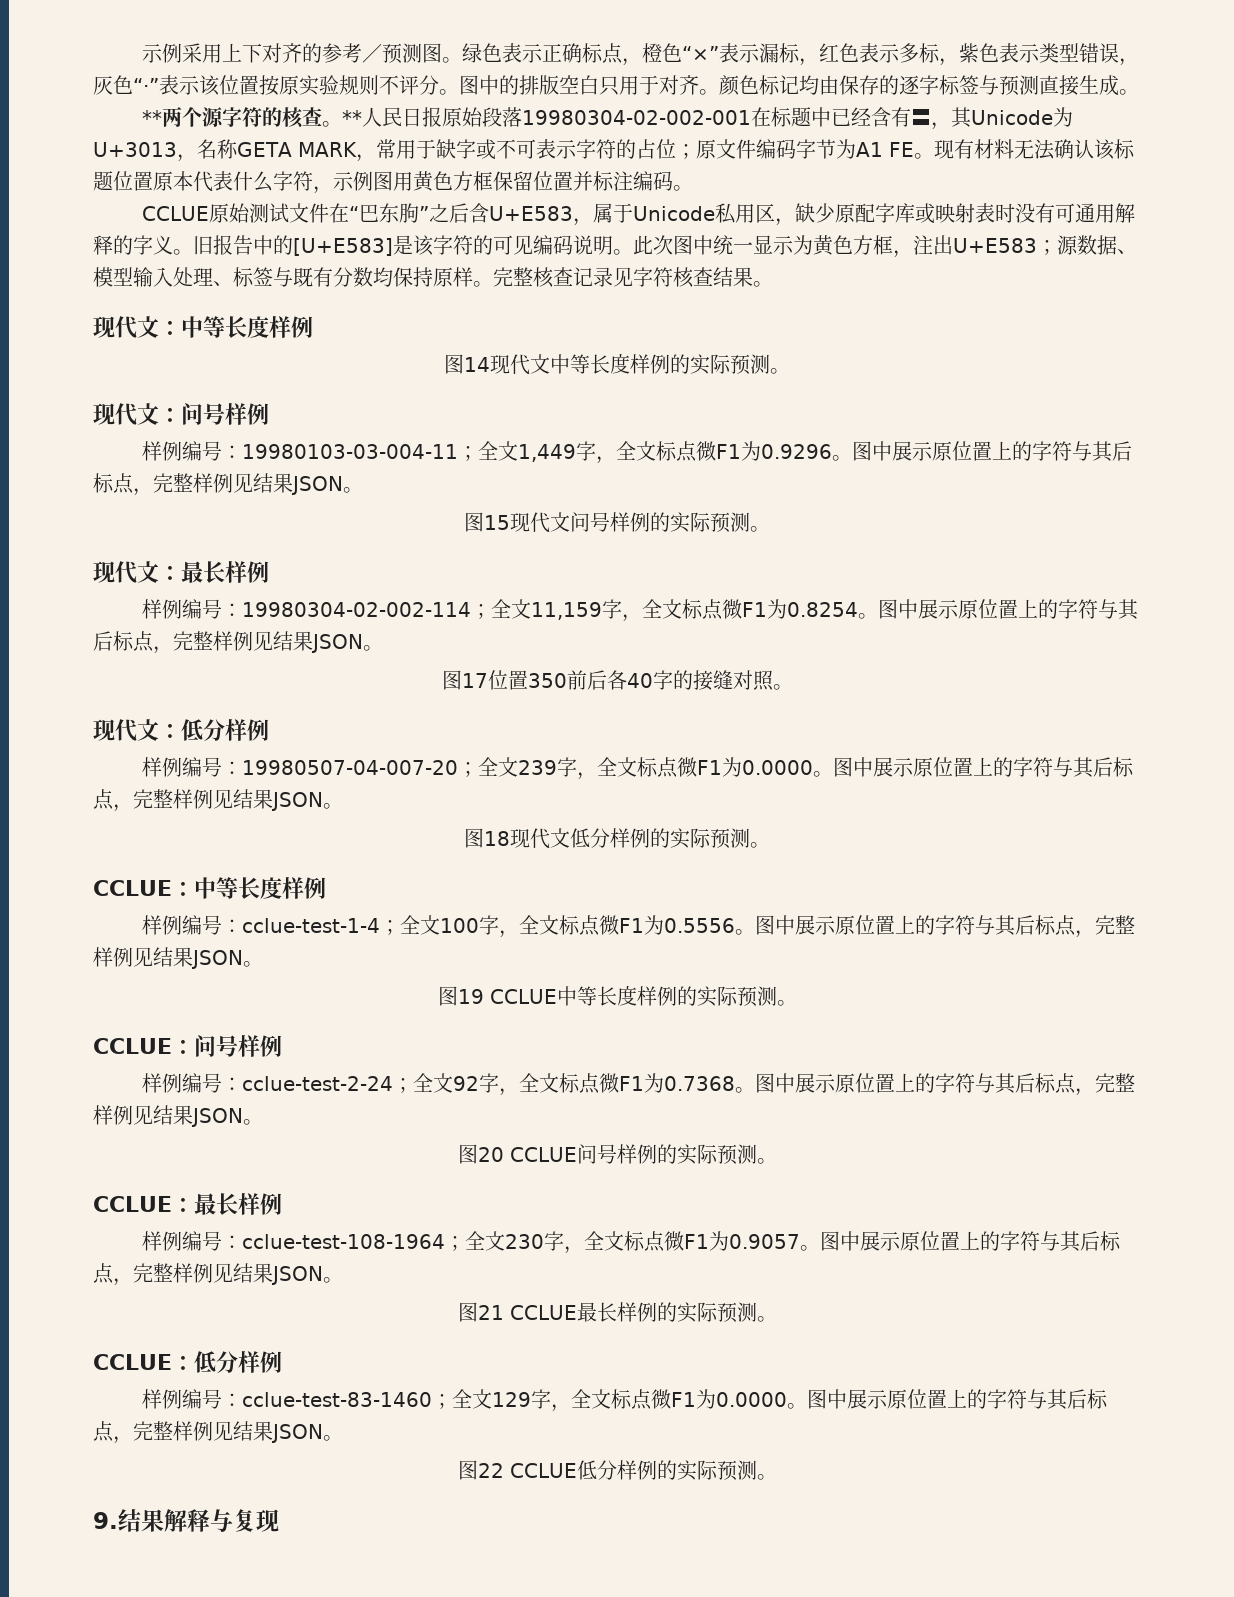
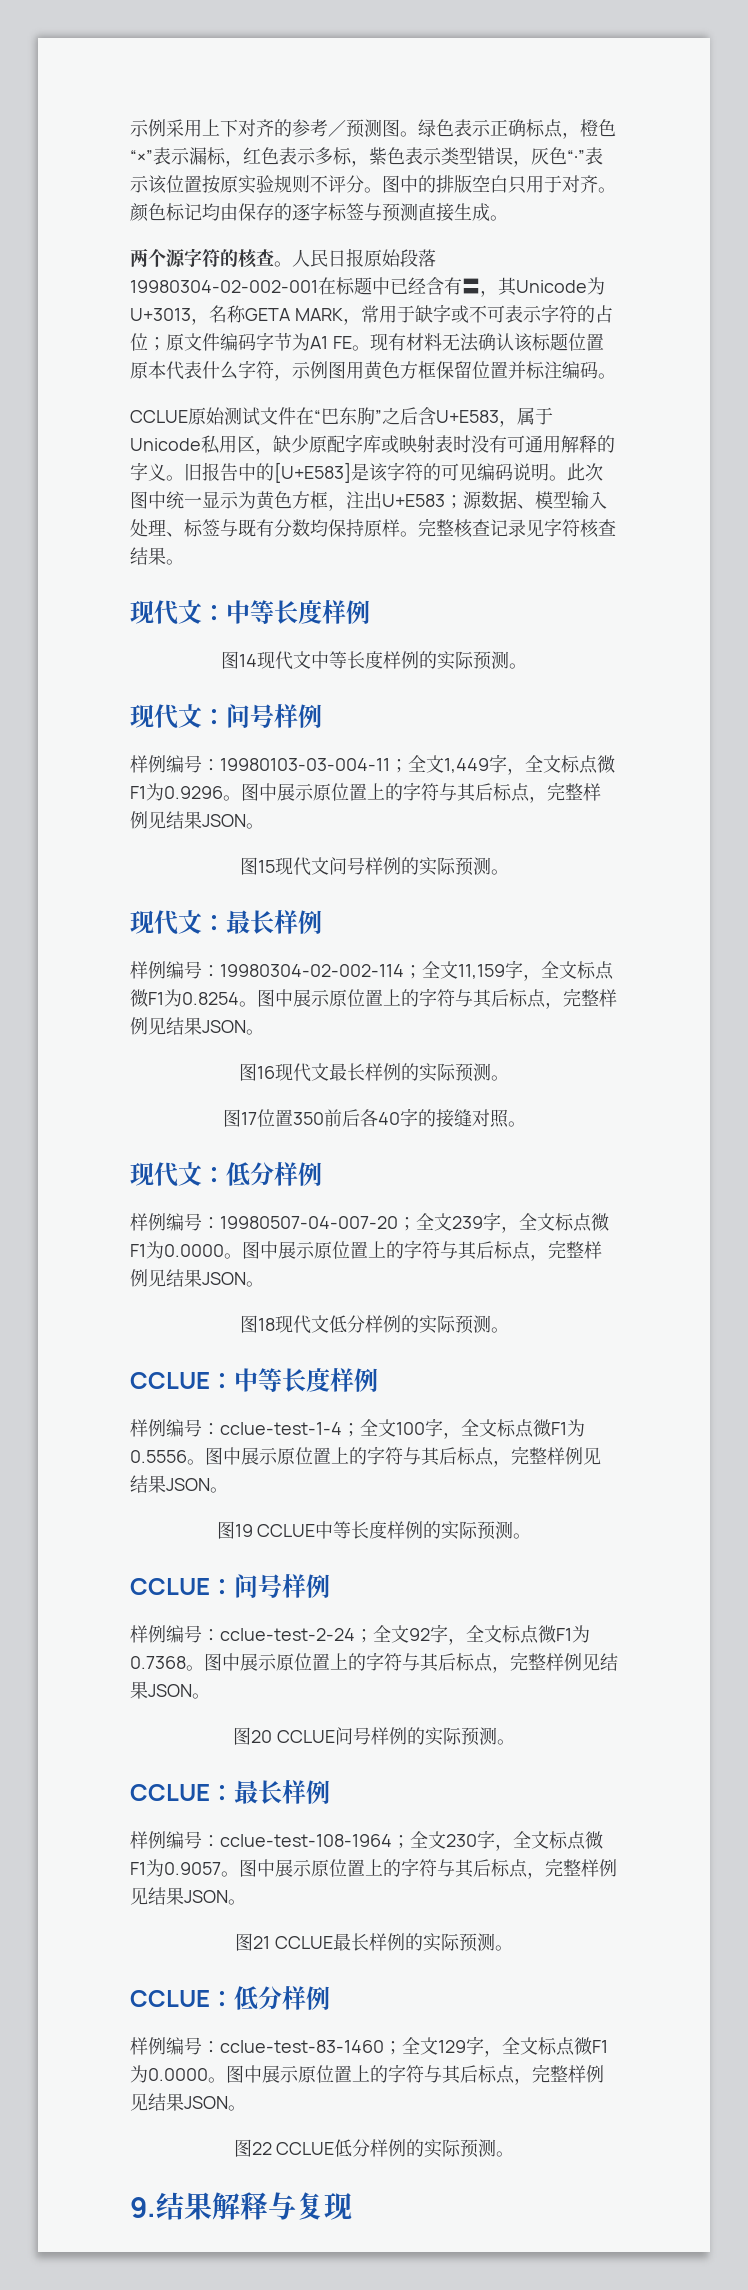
[142,110,163,125] ** -> (508, 218) none
[342,110,363,125] ** -> (292, 264) none
(383, 648) none -> [239,1063,509,1082] // 图16现代文最长样例的实际预测。

